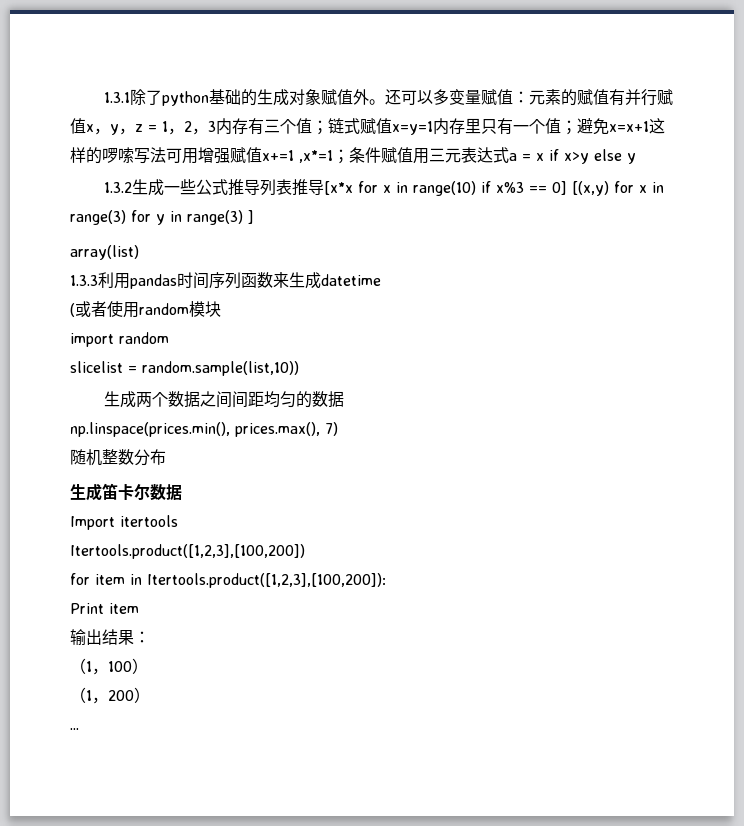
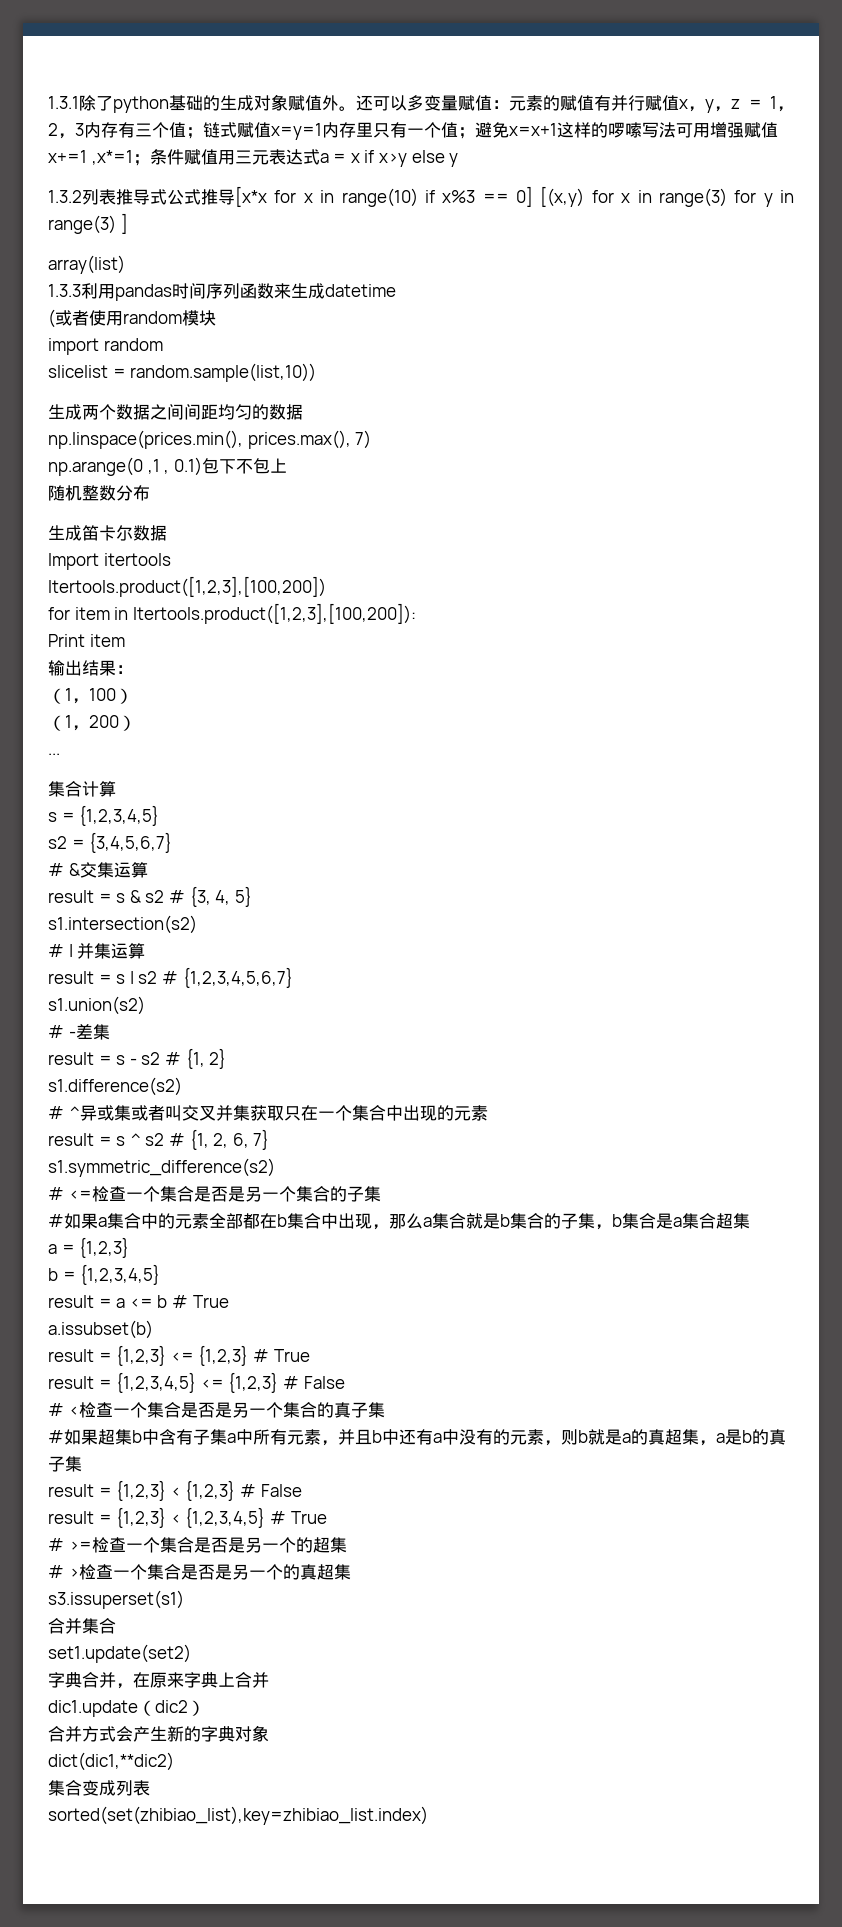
[132,179,293,196] 生成一些公式推导列表 -> [82,189,201,205] 列表推导式公式
(338, 429) none -> [48,457,287,476] // np.arange(0 ,1 , 0.1)包下不包上
(79, 729) none -> [48,781,116,797] [48,805,160,826] [48,832,173,853] [48,862,148,878] [48,886,252,907] [48,915,197,934] [48,943,146,959] [48,967,293,988] [48,996,145,1015] [48,1024,110,1040] [48,1048,227,1069] [48,1077,182,1096] [48,1105,488,1121] [48,1129,270,1150] [48,1158,275,1177] [48,1186,381,1202] [48,1213,750,1230] [48,1237,130,1258] [48,1264,161,1285] [48,1295,229,1308] [48,1320,153,1339] [48,1345,310,1366] [48,1372,345,1393] [48,1402,385,1418] [48,1429,786,1446] [48,1456,82,1472] [48,1480,302,1501] [48,1507,327,1528] [48,1537,347,1553] [48,1564,351,1580] [48,1590,184,1609] [48,1618,116,1634] [48,1644,191,1663] [48,1672,269,1689] [48,1700,205,1717] [48,1725,269,1742] [48,1752,174,1771] [48,1780,150,1796] [48,1806,428,1825] // 集合计算 // s = {1,2,3,4,5} // s2 = {3,4,5,6,7} // # &交集运算 // result = s & s2 # {3, 4, 5} // s1.intersection(s2) // # | 并集运算 // result = s | s2 # {1,2,3,4,5,6,7} // s1.union(s2) // # -差集 // result = s - s2 # {1, 2} // s1.difference(s2) // # ^异或集或者叫交叉并集获取只在一个集合中出现的元素 // result = s ^ s2 # {1, 2, 6, 7} // s1.symmetric_difference(s2) // # <=检查一个集合是否是另一个集合的子集 // #如果a集合中的元素全部都在b集合中出现，那么a集合就是b集合的子集，b集合是a集合超集 // a = {1,2,3} // b = {1,2,3,4,5} // result = a <= b # True // a.issubset(b) // result = {1,2,3} <= {1,2,3} # True // result = {1,2,3,4,5} <= {1,2,3} # False // # <检查一个集合是否是另一个集合的真子集 // #如果超集b中含有子集a中所有元素，并且b中还有a中没有的元素，则b就是a的真超集，a是b的真子集 // result = {1,2,3} < {1,2,3} # False // result = {1,2,3} < {1,2,3,4,5} # True // # >=检查一个集合是否是另一个的超集 // # >检查一个集合是否是另一个的真超集 // s3.issuperset(s1) // 合并集合 // set1.update(set2) // 字典合并，在原来字典上合并 // dic1.update（dic2） // 合并方式会产生新的字典对象 // dict(dic1,**dic2) // 集合变成列表 // sorted(set(zhibiao_list),key=zhibiao_list.index)

